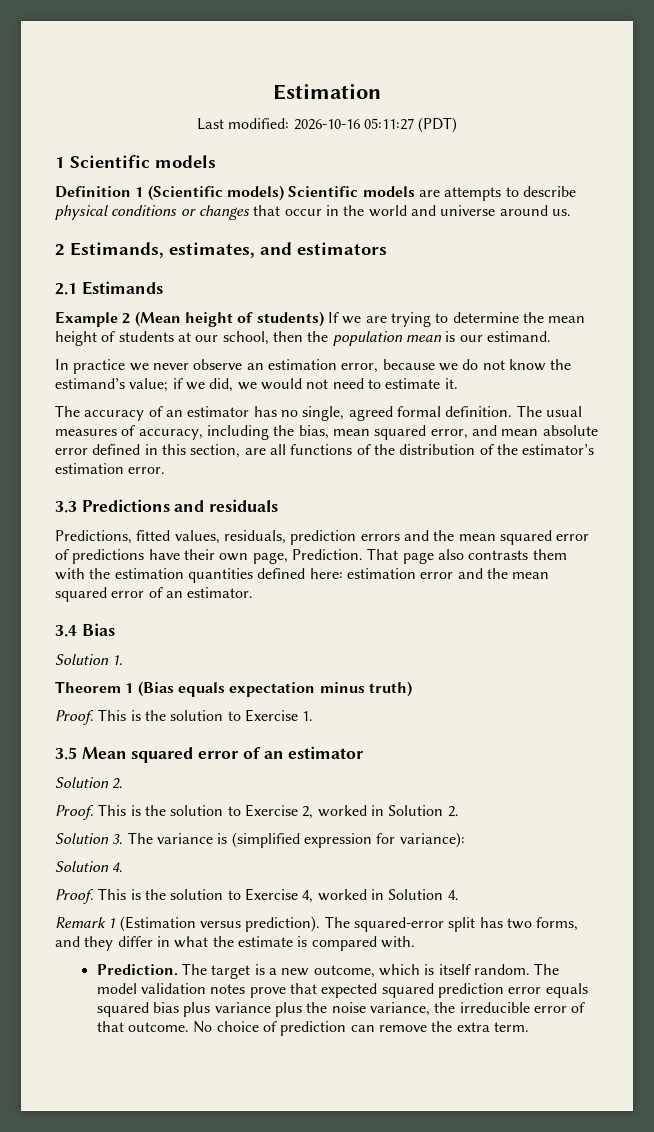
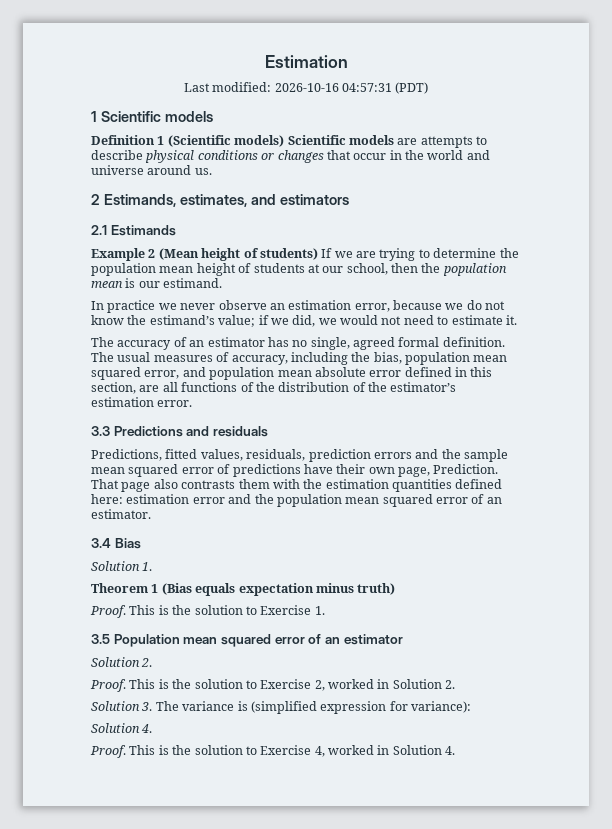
[363,118,414,130] 05:11:27 -> [341,83,392,92] 04:57:31
(544, 317) none -> [91,263,156,276] population
(329, 432) none -> [405,352,470,365] population
(497, 430) none -> [209,367,275,380] population
(455, 535) none -> [464,449,508,462] sample
(508, 573) none -> [276,494,342,507] population
[81,747,127,759] Mean -> [113,634,218,647] Population mean
[55,916,579,932] [55,936,415,951] [96,963,560,979] [96,983,588,998] [96,1002,586,1017] [96,1021,529,1036] // Remark 1 (Estimation versus prediction). The squared-error split has two forms, and they differ in what the estimate is compared with. // Prediction. The target is a new outcome, which is itself random. The model validation notes prove that expected squared prediction error equals squared bias plus variance plus the noise variance, the irreducible error of that outcome. No choice of prediction can remove the extra term. -> (456, 750) none

